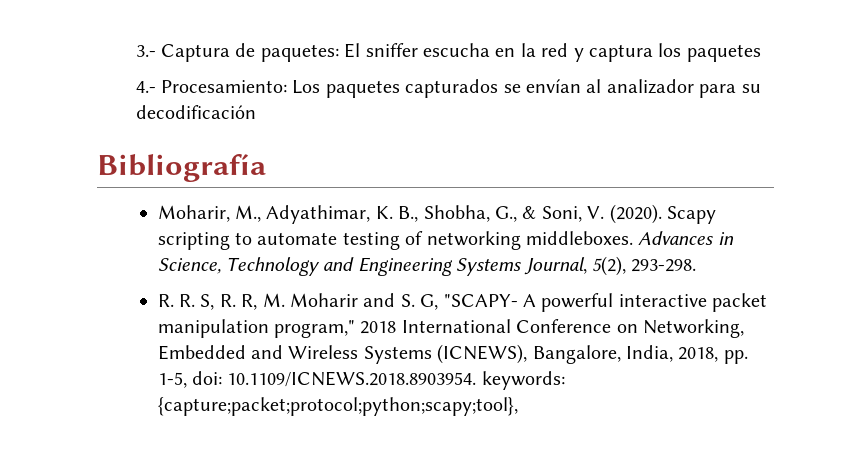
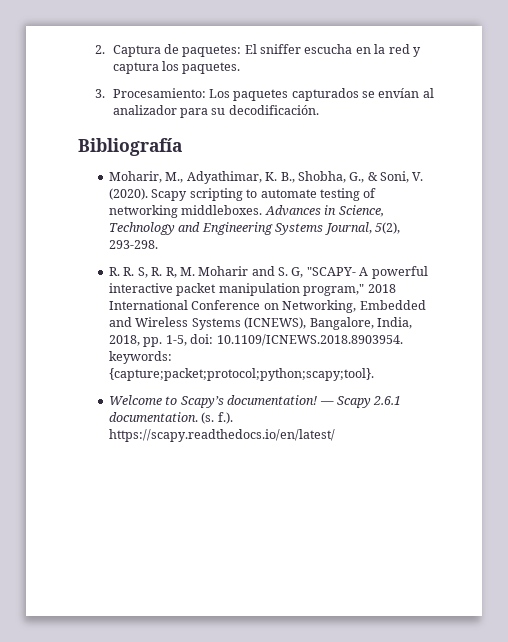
[135,45,156,57] 3.- -> [95,45,106,54] 2.
[686,44,761,62] [135,81,156,93] paquetes // 4.- -> [182,62,241,74] [95,89,106,98] paquetes. // 3.
[135,105,256,119] decodificación -> [228,105,319,115] decodificación.
[157,397,518,416] {capture;packet;protocol;python;scapy;tool}, -> [109,368,375,381] [109,395,402,408] [109,412,233,424] [109,429,336,442] {capture;packet;protocol;python;scapy;tool}. // Welcome to Scapy’s documentation! — Scapy 2.6.1 documentation. (s. f.). https://scapy.readthedocs.io/en/latest/

